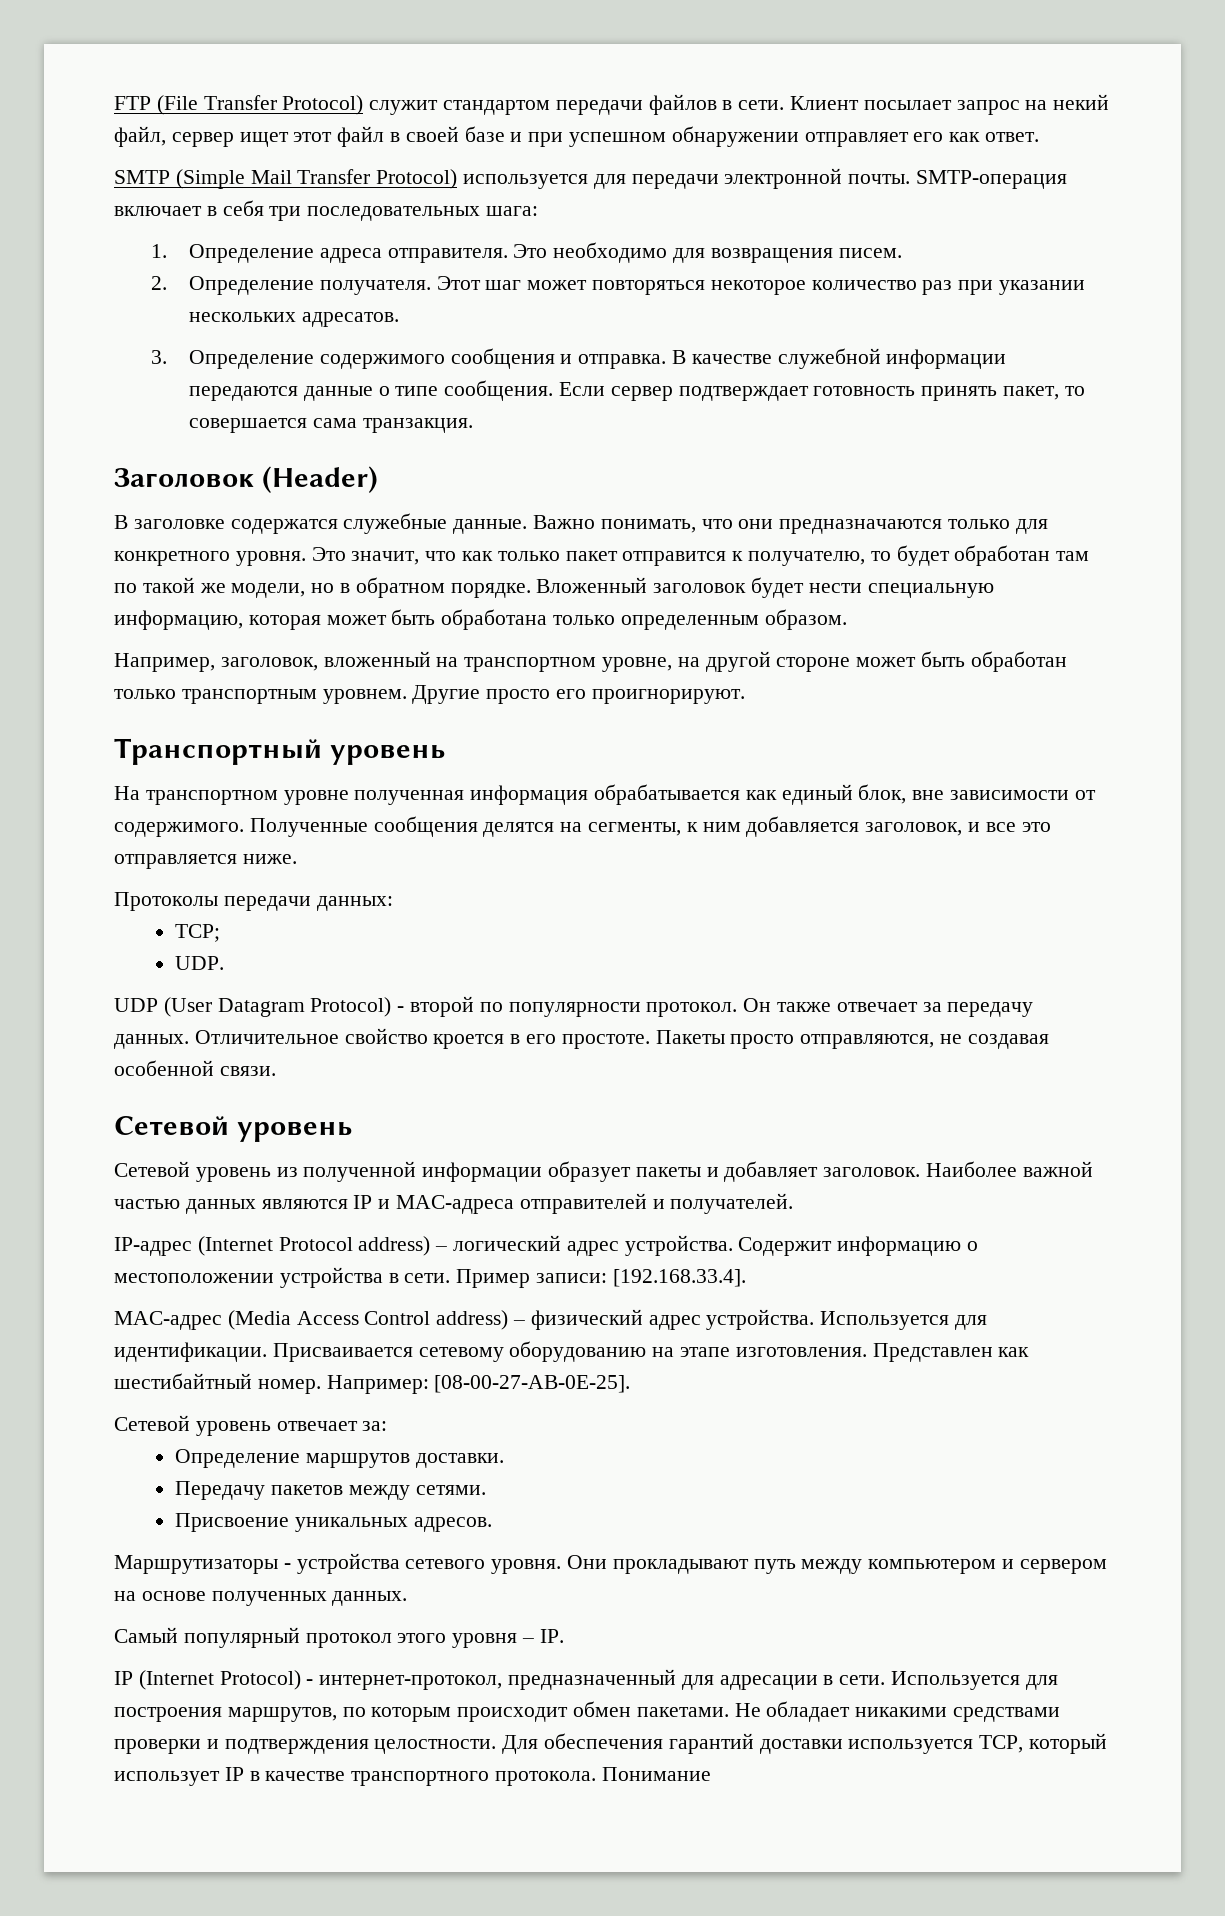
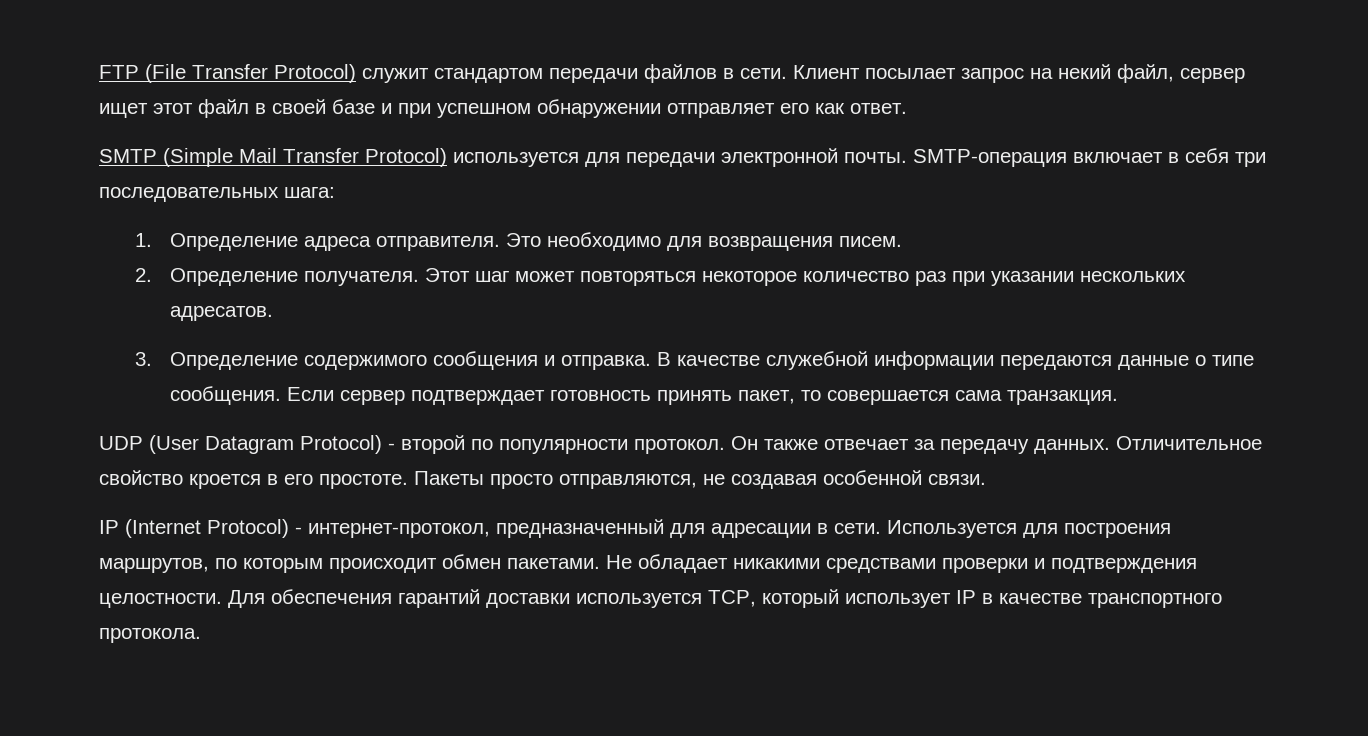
[114,466,378,493] [114,513,1048,534] [114,545,1090,566] [114,577,994,598] [114,609,847,630] [114,651,1067,672] [114,685,745,704] [114,738,445,765] [114,784,1096,805] [114,816,1051,837] [114,854,297,869] [114,892,393,911] [175,924,221,942] [175,956,225,970] // Заголовок (Header) // В заголовке содержатся служебные данные. Важно понимать, что они предназначаются только для конкретного уровня. Это значит, что как только пакет отправится к получателю, то будет обработан там по такой же модели, но в обратном порядке. Вложенный заголовок будет нести специальную информацию, которая может быть обработана только определенным образом. // Например, заголовок, вложенный на транспортном уровне, на другой стороне может быть обработан только транспортным уровнем. Другие просто его проигнорируют. // Транспортный уровень // На транспортном уровне полученная информация обрабатывается как единый блок, вне зависимости от содержимого. Полученные сообщения делятся на сегменты, к ним добавляется заголовок, и все это отправляется ниже. // Протоколы передачи данных: // TCP; // UDP. -> (1118, 397) none
[114,1116,352,1142] [114,1161,1093,1182] [114,1193,794,1214] [114,1235,979,1256] [114,1267,746,1288] [114,1309,988,1330] [114,1341,1030,1362] [114,1373,631,1394] [114,1415,388,1436] [175,1449,504,1468] [175,1481,486,1500] [175,1513,492,1532] [114,1553,1107,1574] [114,1591,408,1606] [114,1627,564,1648] // Сетевой уровень // Сетевой уровень из полученной информации образует пакеты и добавляет заголовок. Наиболее важной частью данных являются IP и MAC-адреса отправителей и получателей. // IP-адрес (Internet Protocol address) – логический адрес устройства. Содержит информацию о местоположении устройства в сети. Пример записи: [192.168.33.4]. // MAC-адрес (Media Access Control address) – физический адрес устройства. Используется для идентификации. Присваивается сетевому оборудованию на этапе изготовления. Представлен как шестибайтный номер. Например: [08-00-27-AB-0E-25]. // Сетевой уровень отвечает за: // Определение маршрутов доставки. // Передачу пакетов между сетями. // Присвоение уникальных адресов. // Маршрутизаторы - устройства сетевого уровня. Они прокладывают путь между компьютером и сервером на основе полученных данных. // Самый популярный протокол этого уровня – IP. -> (986, 479) none
[601,1767,711,1781] Понимание -> (201, 635) none

